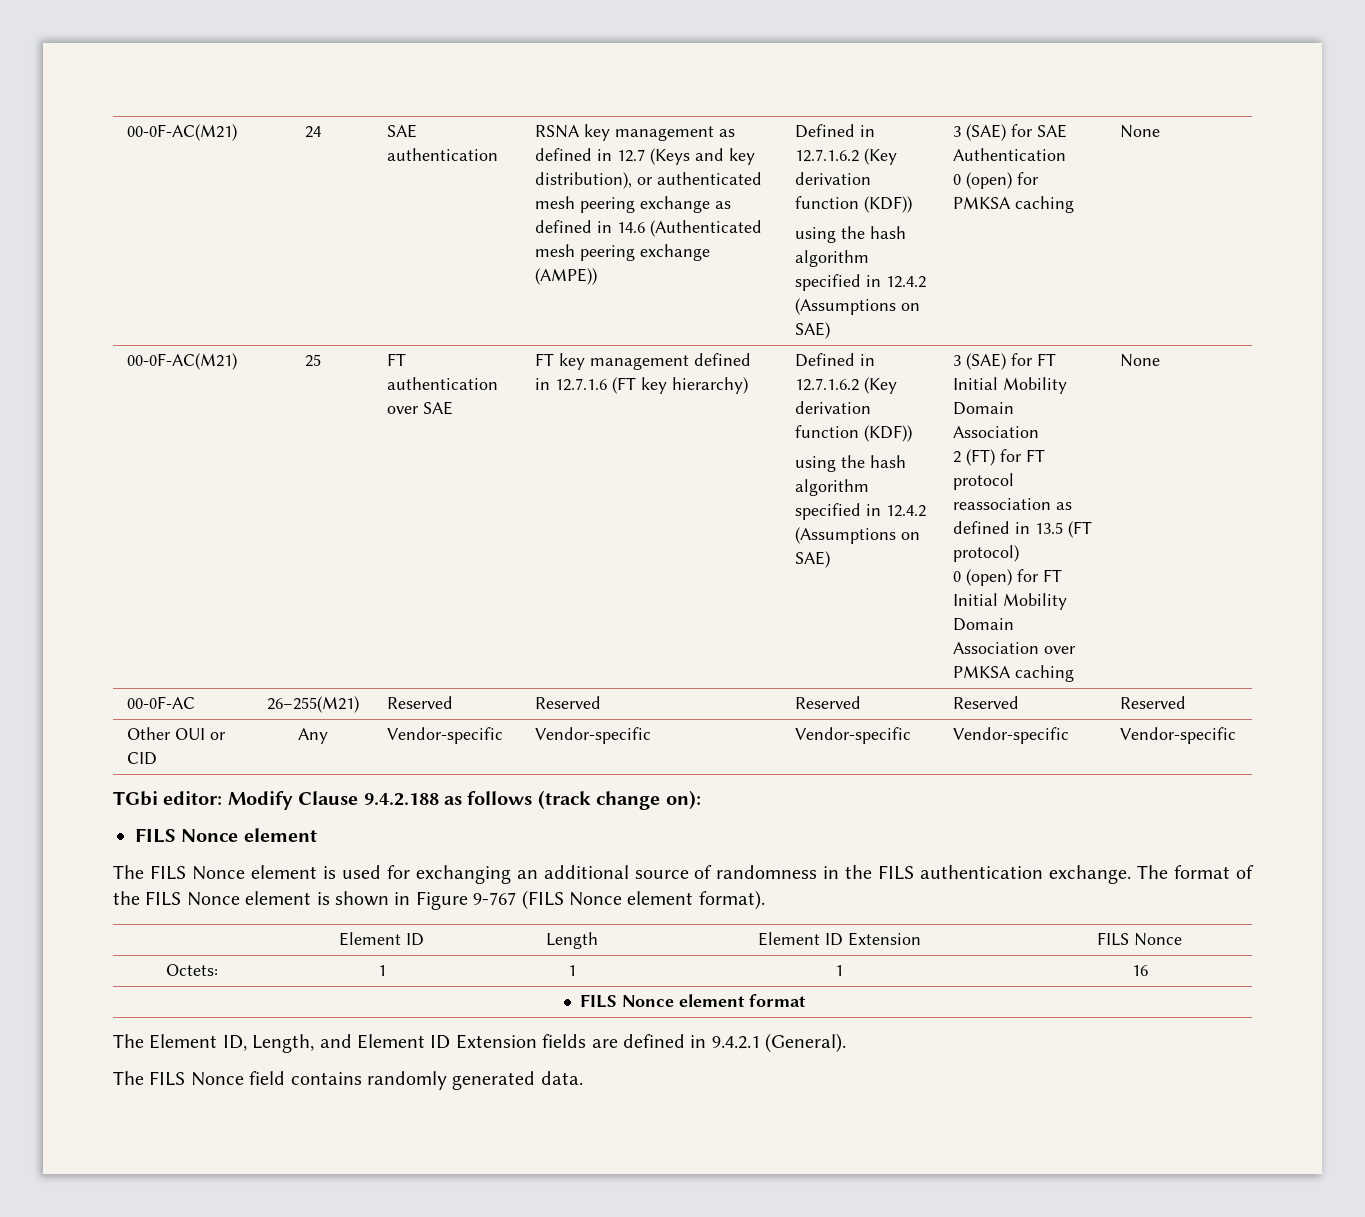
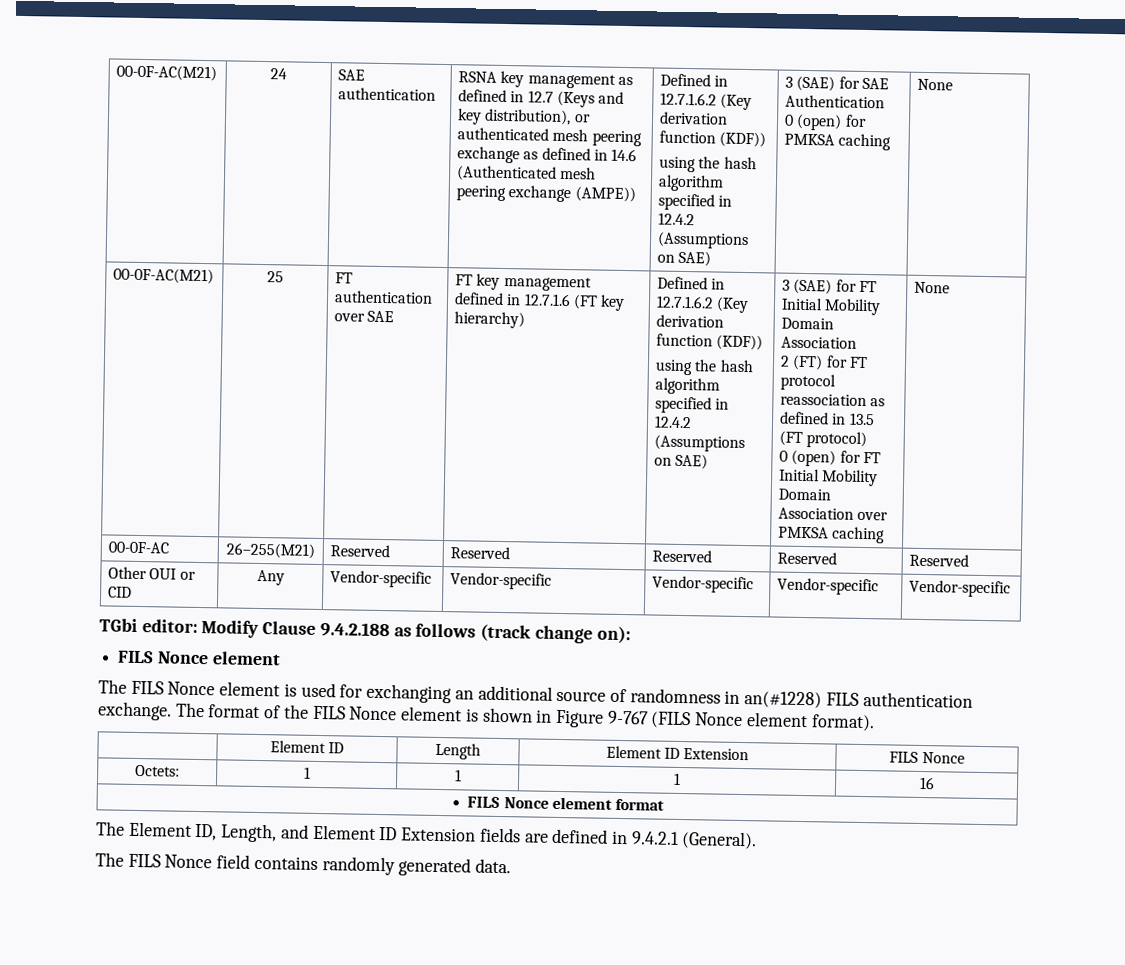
[845,865,873,879] the -> [744,691,823,709] an(#1228)

